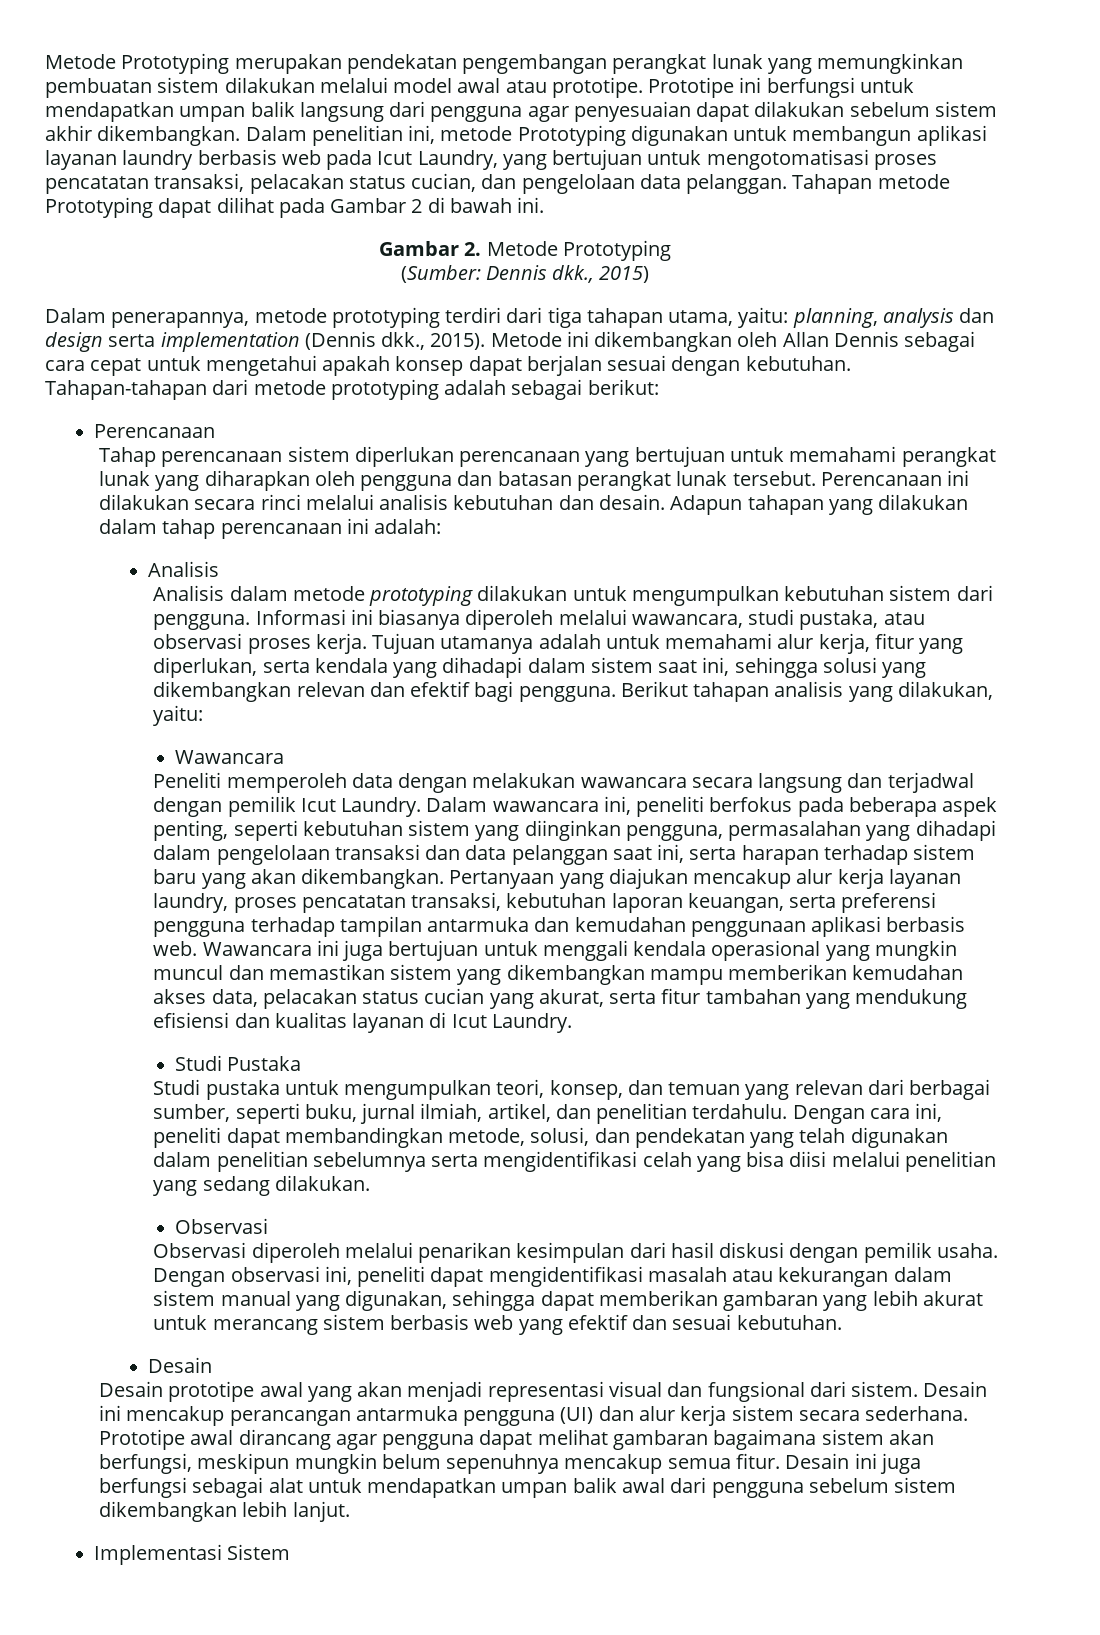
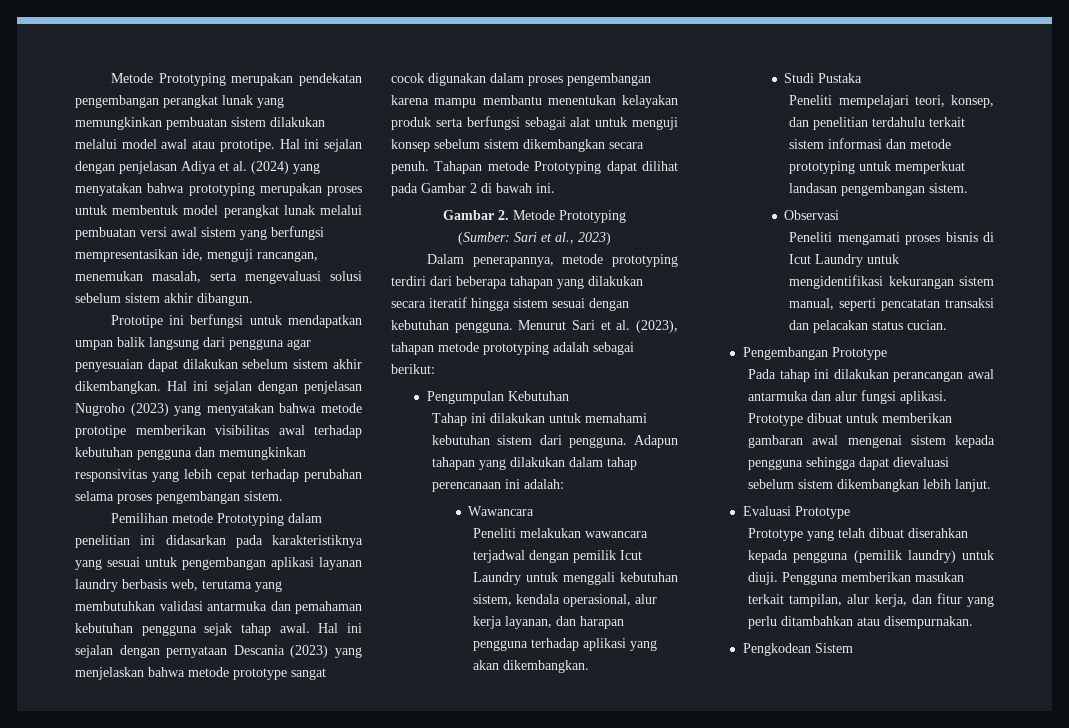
(643, 87) none -> [279,139,362,152] [75,161,320,174] [75,183,362,196] [75,205,362,218] [75,226,324,240] [75,249,318,262] [75,271,362,284] [75,293,253,306] Hal ini sejalan dengan penjelasan Adiya et al. (2024) yang menyatakan bahwa prototyping merupakan proses untuk membentuk model perangkat lunak melalui pembuatan versi awal sistem yang berfungsi mempresentasikan ide, menguji rancangan, menemukan masalah, serta mengevaluasi solusi sebelum sistem akhir dibangun. //
[245,125,987,146] [45,149,937,170] [45,173,788,194] Dalam penelitian ini, metode Prototyping digunakan untuk membangun aplikasi layanan laundry berbasis web pada Icut Laundry, yang bertujuan untuk mengotomatisasi proses pencatatan transaksi, pelacakan status cucian, dan pengelolaan data pelanggan. -> [167,381,362,394] [75,403,362,416] [75,425,362,438] [75,447,306,460] [75,469,362,482] [75,491,283,504] [110,513,322,526] [75,535,363,548] [75,557,362,570] [75,579,282,592] [75,601,362,614] [75,623,362,636] [75,645,362,658] [75,667,326,680] [391,73,651,86] [391,95,678,108] [391,116,678,130] [391,139,644,152] [391,161,429,174] Hal ini sejalan dengan penjelasan Nugroho (2023) yang menyatakan bahwa metode prototipe memberikan visibilitas awal terhadap kebutuhan pengguna dan memungkinkan responsivitas yang lebih cepat terhadap perubahan selama proses pengembangan sistem. // Pemilihan metode Prototyping dalam penelitian ini didasarkan pada karakteristiknya yang sesuai untuk pengembangan aplikasi layanan laundry berbasis web, terutama yang membutuhkan validasi antarmuka dan pemahaman kebutuhan pengguna sejak tahap awal. Hal ini sejalan dengan pernyataan Descania (2023) yang menjelaskan bahwa metode prototype sangat cocok digunakan dalam proses pengembangan karena mampu membantu menentukan kelayakan produk serta berfungsi sebagai alat untuk menguji konsep sebelum sistem dikembangkan secara penuh.
[485,265,650,283] Dennis dkk., 2015) -> [514,232,611,245] Sari et al., 2023)
[547,307,995,328] [45,331,976,352] [45,355,851,376] [45,379,249,400] tiga tahapan utama, yaitu: planning, analysis dan design serta implementation (Dennis dkk., 2015). Metode ini dikembangkan oleh Allan Dennis sebagai cara cepat untuk mengetahui apakah konsep dapat berjalan sesuai dengan kebutuhan. Tahapan-tahapan dari -> [456,276,643,289] [391,297,629,311] [391,320,678,333] [391,342,434,355] beberapa tahapan yang dilakukan secara iteratif hingga sistem sesuai dengan kebutuhan pengguna. Menurut Sari et al. (2023), tahapan
[93,424,215,438] Perencanaan -> [427,391,570,404] Pengumpulan Kebutuhan
[161,446,996,467] [99,470,970,491] [99,494,666,510] perencanaan sistem diperlukan perencanaan yang bertujuan untuk memahami perangkat lunak yang diharapkan oleh pengguna dan batasan perangkat lunak tersebut. Perencanaan ini dilakukan secara rinci melalui analisis kebutuhan dan desain. -> [471,413,648,423] [432,435,627,448] ini dilakukan untuk memahami kebutuhan sistem dari pengguna.
[147,561,219,577] [153,585,993,606] [153,609,925,630] [153,633,964,654] [153,657,927,678] [153,681,993,702] [153,705,204,726] [174,750,284,764] [153,772,974,793] [153,796,998,817] [153,820,996,841] [153,844,976,865] [153,868,961,889] [153,892,937,913] [153,916,966,937] [153,940,957,961] [153,964,964,985] [153,988,968,1009] [153,1012,572,1033] [174,1055,302,1071] [153,1079,991,1100] [153,1103,943,1124] [153,1127,948,1148] [153,1151,996,1172] [153,1175,370,1196] [174,1218,268,1234] [153,1242,998,1263] [153,1266,952,1287] [153,1290,983,1311] [153,1314,842,1335] [147,1357,212,1373] [99,1381,988,1402] [99,1405,969,1426] [99,1429,934,1450] [99,1453,921,1474] [99,1477,804,1498] Analisis // Analisis dalam metode prototyping dilakukan untuk mengumpulkan kebutuhan sistem dari pengguna. Informasi ini biasanya diperoleh melalui wawancara, studi pustaka, atau observasi proses kerja. Tujuan utamanya adalah untuk memahami alur kerja, fitur yang diperlukan, serta kendala yang dihadapi dalam sistem saat ini, sehingga solusi yang dikembangkan relevan dan efektif bagi pengguna. Berikut tahapan analisis yang dilakukan, yaitu: // Wawancara // Peneliti memperoleh data dengan melakukan wawancara secara langsung dan terjadwal dengan pemilik Icut Laundry. Dalam wawancara ini, peneliti berfokus pada beberapa aspek penting, seperti kebutuhan sistem yang diinginkan pengguna, permasalahan yang dihadapi dalam pengelolaan transaksi dan data pelanggan saat ini, serta harapan terhadap sistem baru yang akan dikembangkan. Pertanyaan yang diajukan mencakup alur kerja layanan laundry, proses pencatatan transaksi, kebutuhan laporan keuangan, serta preferensi pengguna terhadap tampilan antarmuka dan kemudahan penggunaan aplikasi berbasis web. Wawancara ini juga bertujuan untuk menggali kendala operasional yang mungkin muncul dan memastikan sistem yang dikembangkan mampu memberikan kemudahan akses data, pelacakan status cucian yang akurat, serta fitur tambahan yang mendukung efisiensi dan kualitas layanan di Icut Laundry. // Studi Pustaka // Studi pustaka untuk mengumpulkan teori, konsep, dan temuan yang relevan dari berbagai sumber, seperti buku, jurnal ilmiah, artikel, dan penelitian terdahulu. Dengan cara ini, peneliti dapat membandingkan metode, solusi, dan pendekatan yang telah digunakan dalam penelitian sebelumnya serta mengidentifikasi celah yang bisa diisi melalui penelitian yang sedang dilakukan. // Observasi // Observasi diperoleh melalui penarikan kesimpulan dari hasil diskusi dengan pemilik usaha. Dengan observasi ini, peneliti dapat mengidentifikasi masalah atau kekurangan dalam sistem manual yang digunakan, sehingga dapat memberikan gambaran yang lebih akurat untuk merancang sistem berbasis web yang efektif dan sesuai kebutuhan. // Desain // Desain prototipe awal yang akan menjadi representasi visual dan fungsional dari sistem. Desain ini mencakup perancangan antarmuka pengguna (UI) dan alur kerja sistem secara sederhana. Prototipe awal dirancang agar pengguna dapat melihat gambaran bagaimana sistem akan berfungsi, meskipun mungkin belum sepenuhnya mencakup semua fitur. Desain ini juga berfungsi sebagai alat untuk mendapatkan umpan balik awal dari pengguna -> [468,506,535,516] [473,528,649,538] [473,550,643,563] [473,572,678,585] [473,594,658,607] [473,616,625,629] [473,638,658,651] [473,660,590,673] [784,73,863,83] [789,95,994,108] [789,117,966,130] [789,138,952,149] [789,161,966,174] [789,183,969,196] [784,210,840,220] [789,232,994,245] [789,254,900,267] [789,275,994,289] [789,298,994,311] [789,320,948,333] [743,347,888,360] [748,369,994,382] [748,390,948,404] [748,413,953,426] [748,435,995,448] [748,457,950,470] Wawancara // Peneliti melakukan wawancara terjadwal dengan pemilik Icut Laundry untuk menggali kebutuhan sistem, kendala operasional, alur kerja layanan, dan harapan pengguna terhadap aplikasi yang akan dikembangkan. // Studi Pustaka // Peneliti mempelajari teori, konsep, dan penelitian terdahulu terkait sistem informasi dan metode prototyping untuk memperkuat landasan pengembangan sistem. // Observasi // Peneliti mengamati proses bisnis di Icut Laundry untuk mengidentifikasi kekurangan sistem manual, seperti pencatatan transaksi dan pelacakan status cucian. // Pengembangan Prototype // Pada tahap ini dilakukan perancangan awal antarmuka dan alur fungsi aplikasi. Prototype dibuat untuk memberikan gambaran awal mengenai sistem kepada pengguna sehingga dapat dievaluasi
[93,1544,222,1565] Implementasi -> [743,506,851,519] [748,528,969,541] [748,550,994,563] [748,572,965,585] [748,593,994,607] [748,616,974,629] [743,643,812,656] Evaluasi Prototype // Prototype yang telah dibuat diserahkan kepada pengguna (pemilik laundry) untuk diuji. Pengguna memberikan masukan terkait tampilan, alur kerja, dan fitur yang perlu ditambahkan atau disempurnakan. // Pengkodean

